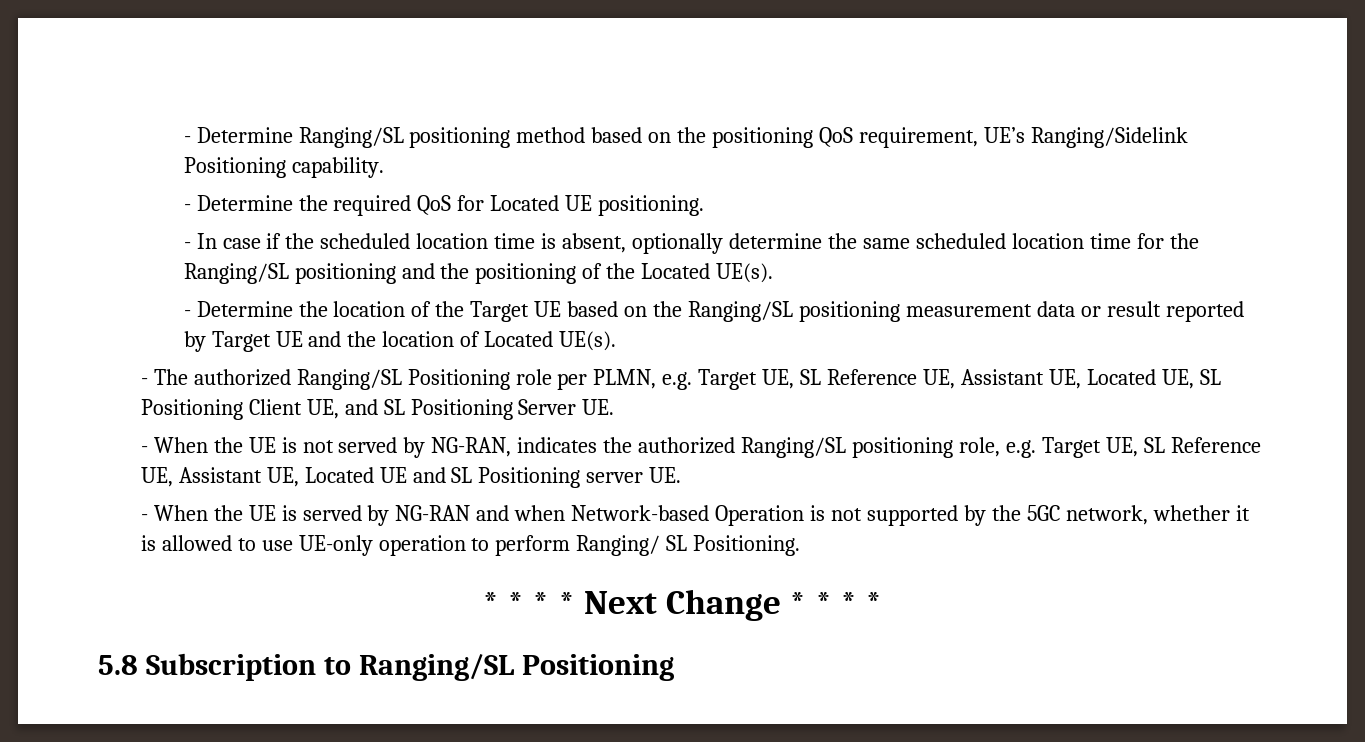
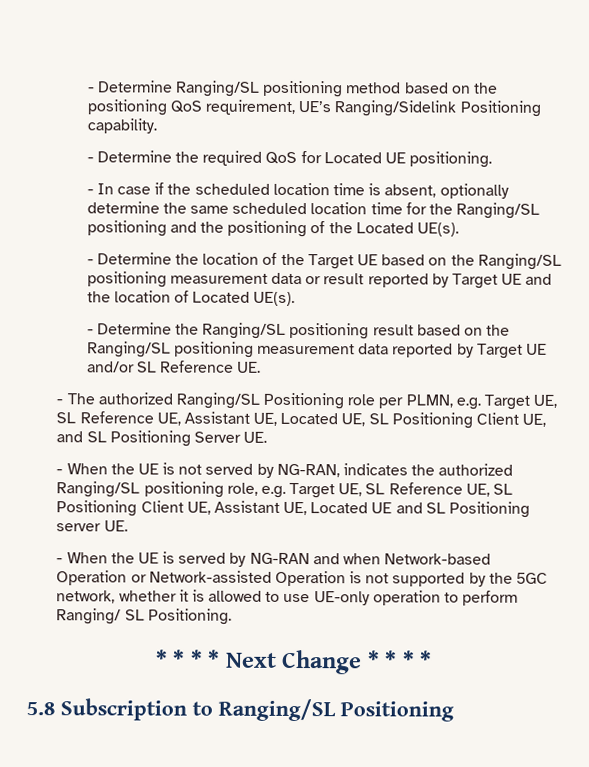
(617, 341) none -> [86,322,511,340] [86,341,547,359] [86,360,262,373] // - Determine the Ranging/SL positioning result based on the Ranging/SL positioning measurement data reported by Target UE and/or SL Reference UE.
(173, 477) none -> [493,483,514,495] [56,500,211,517] SL Positioning Client UE,
(805, 515) none -> [130,570,346,587] or Network-assisted Operation

